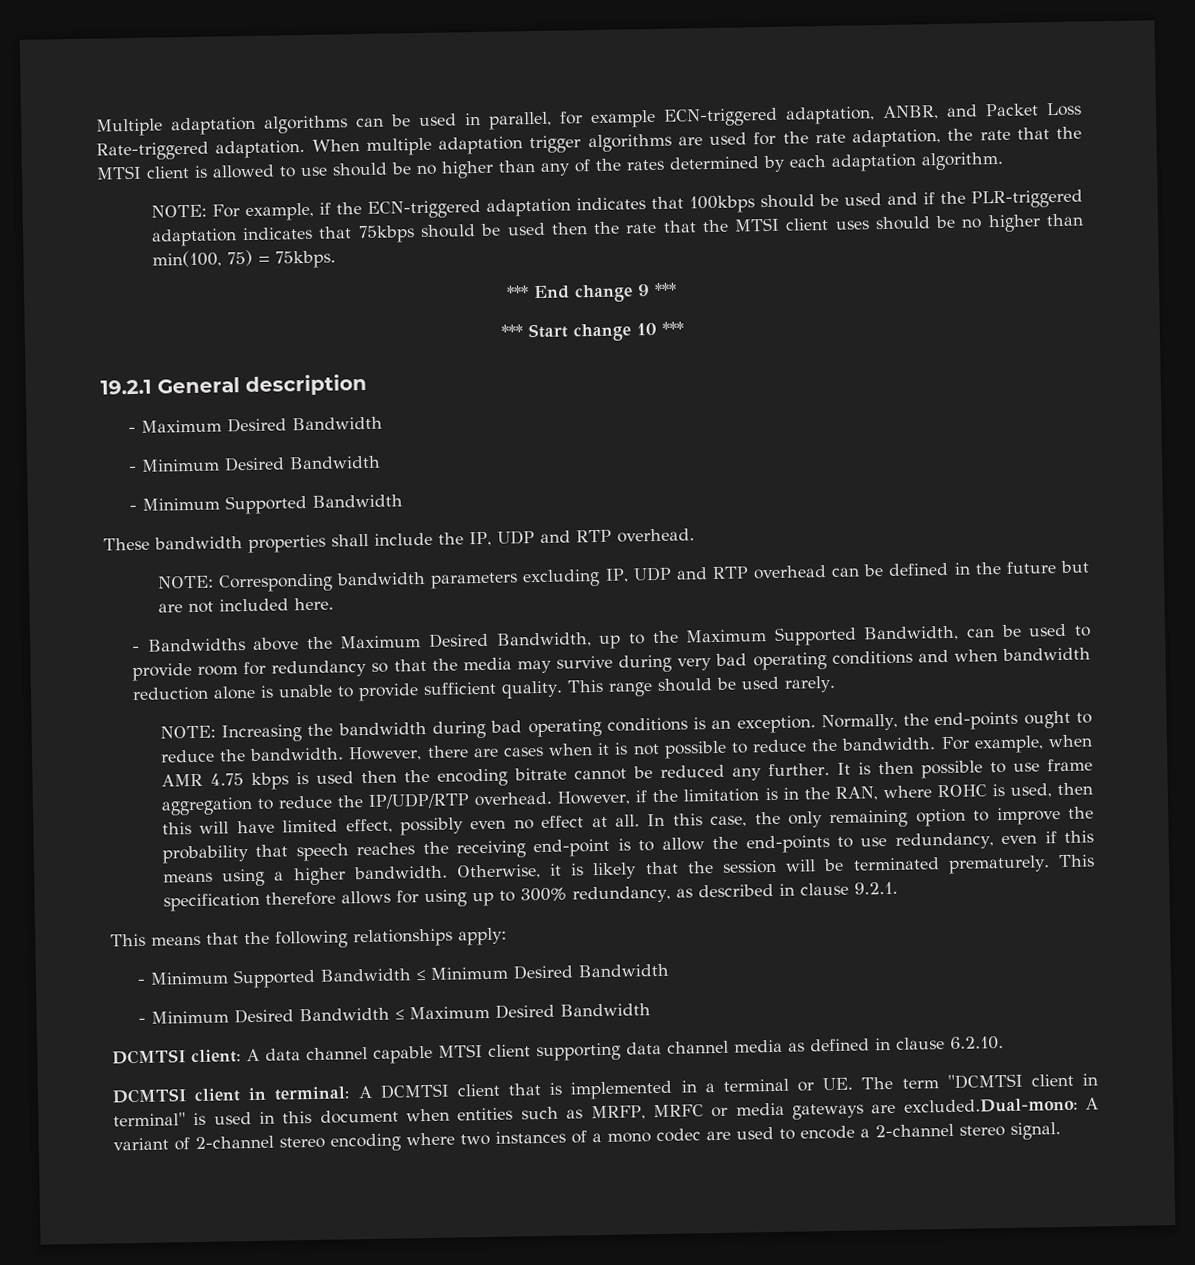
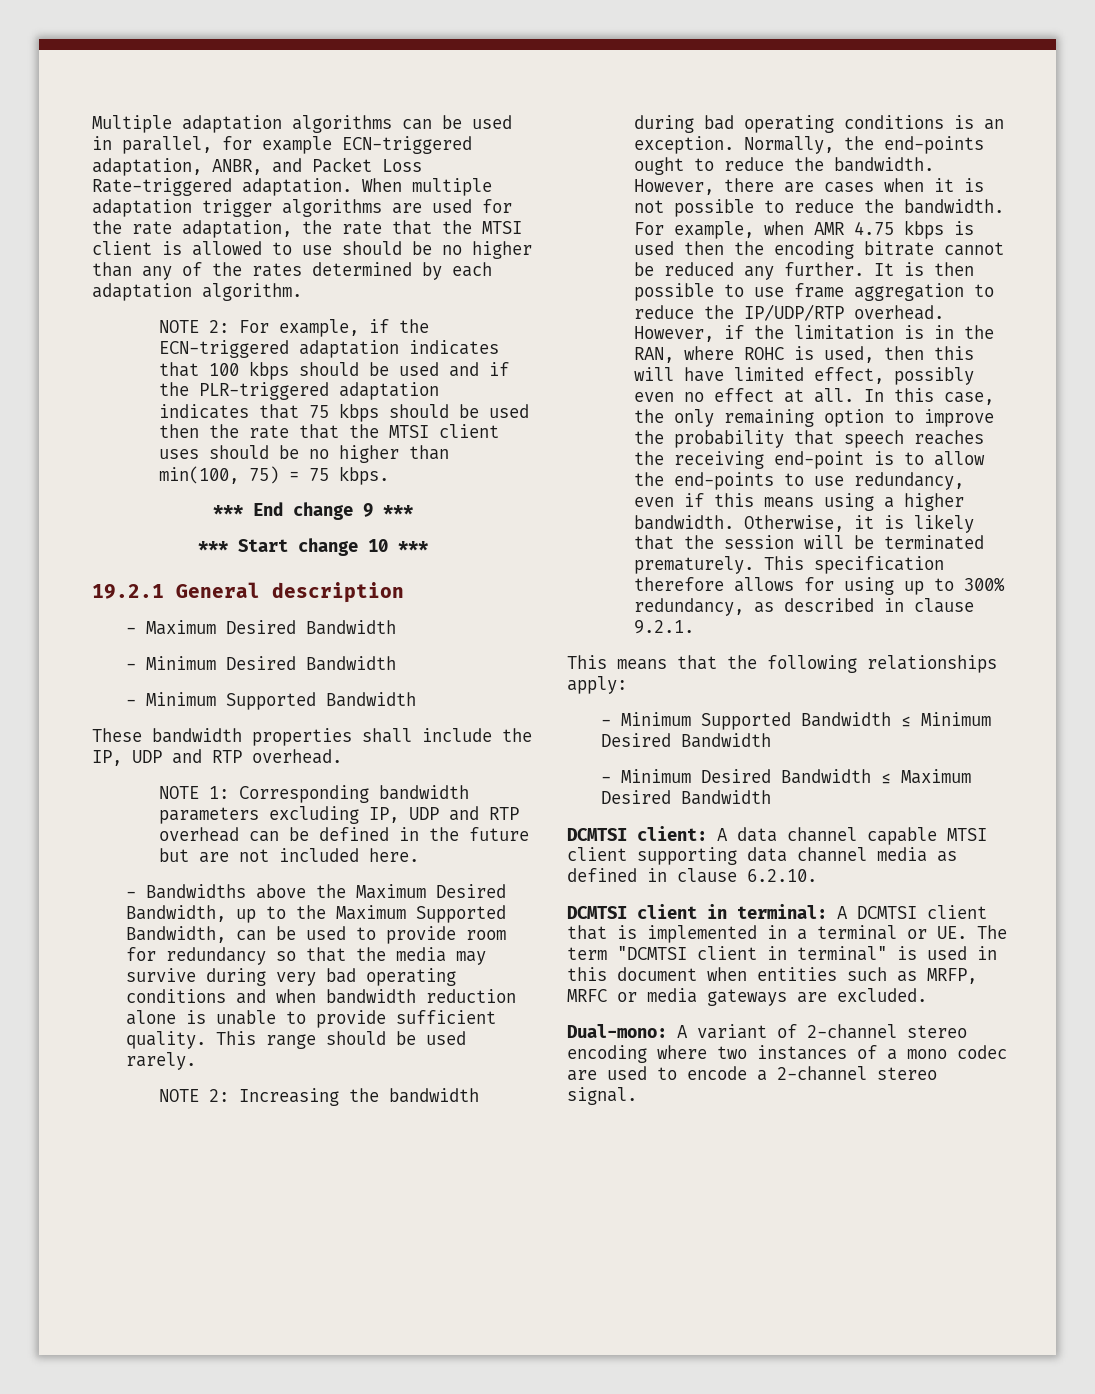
[150,204,207,218] NOTE: -> [159,320,230,333] NOTE 2:
[688,195,755,214] 100kbps -> [209,361,290,380] 100 kbps
[357,225,415,244] 75kbps -> [309,403,380,422] 75 kbps
[274,250,336,269] 75kbps. -> [309,466,390,485] 75 kbps.
[156,575,214,589] NOTE: -> [159,786,230,799] NOTE 1:
[159,725,216,739] NOTE: -> [159,1089,230,1102] NOTE 2:
[903,1097,1078,1114] excluded.Dual-mono: -> [837,988,927,1002] [567,1024,667,1038] excluded. // Dual-mono:

